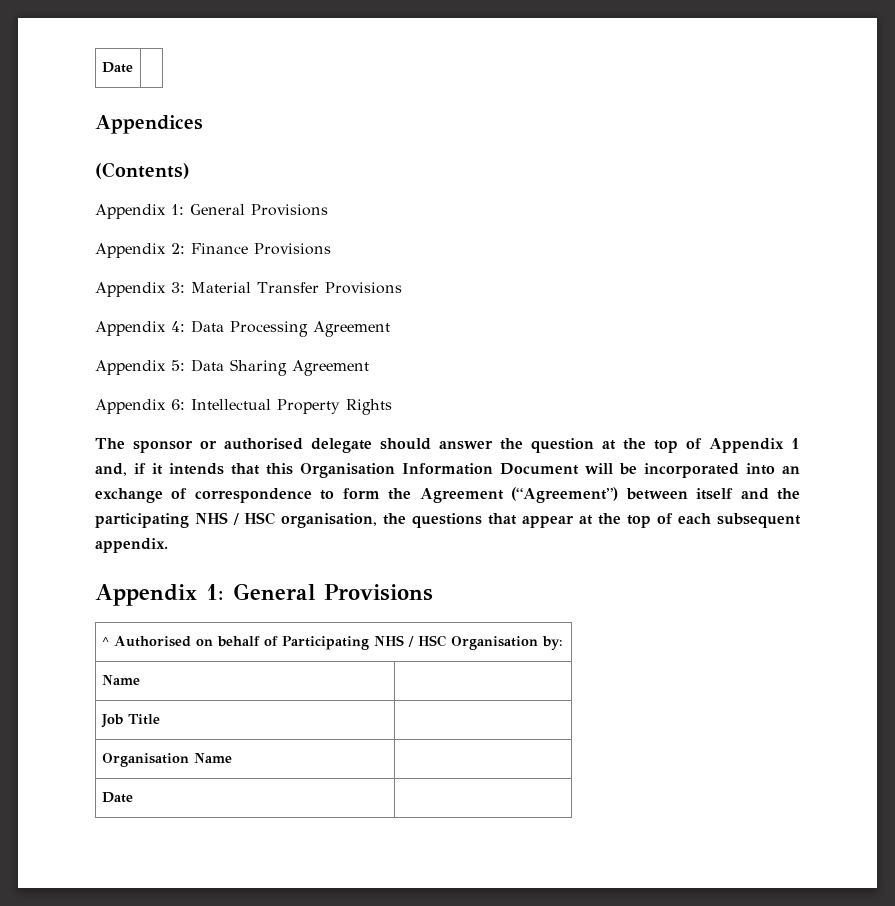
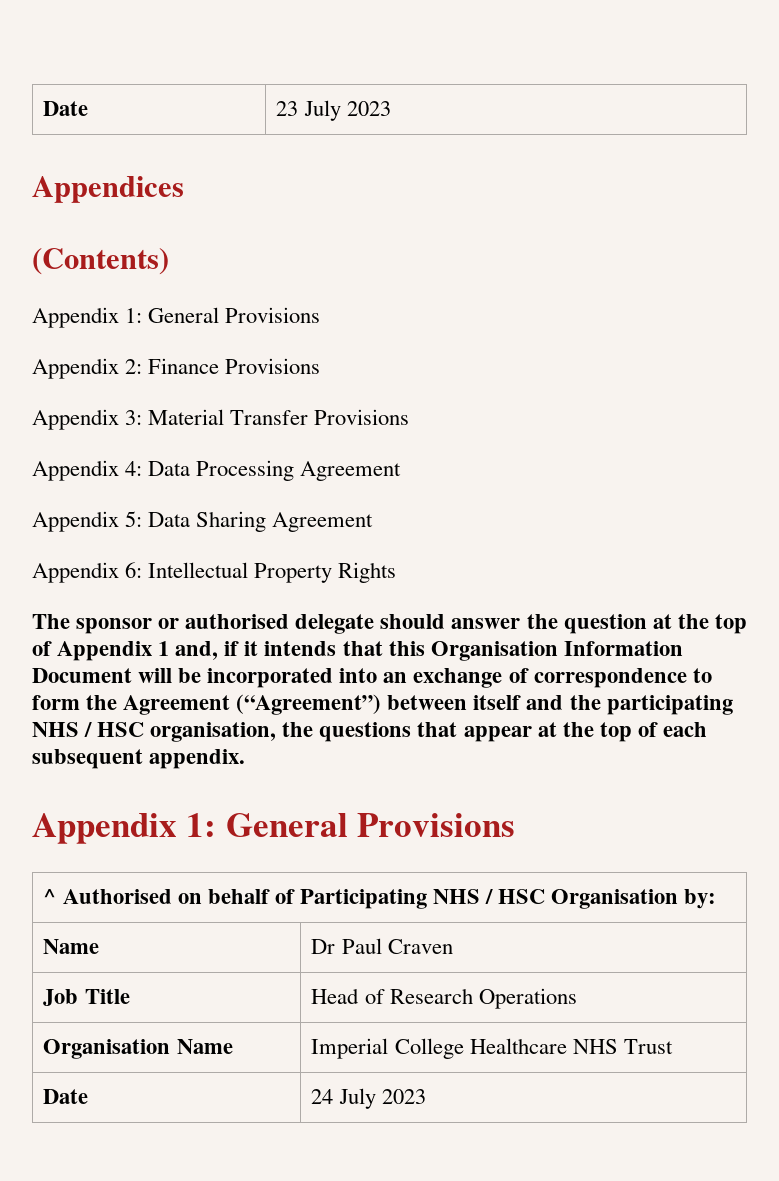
[101,62,133,73] Date | -> [43,101,89,116] [276,100,391,121] Date | 23 July 2023
(140, 680) none -> [311,938,453,954] Dr Paul Craven
[101,753,232,767] [101,792,133,803] // Organisation Name | // Date | -> [311,988,577,1009] [43,1039,233,1059] [311,1038,673,1059] [43,1089,89,1104] [311,1088,426,1109] Head of Research Operations // Organisation Name | Imperial College Healthcare NHS Trust // Date | 24 July 2023

